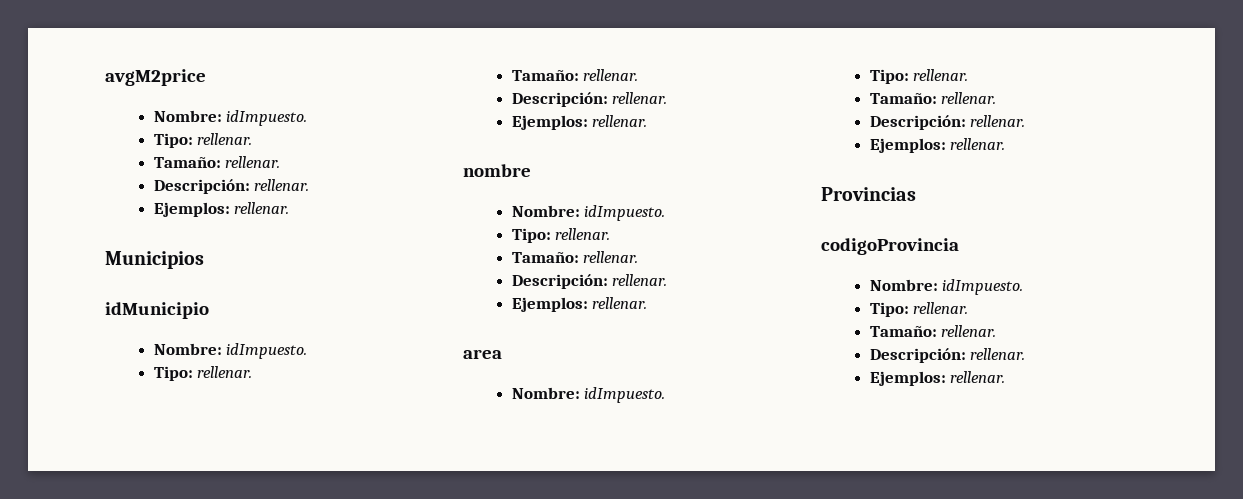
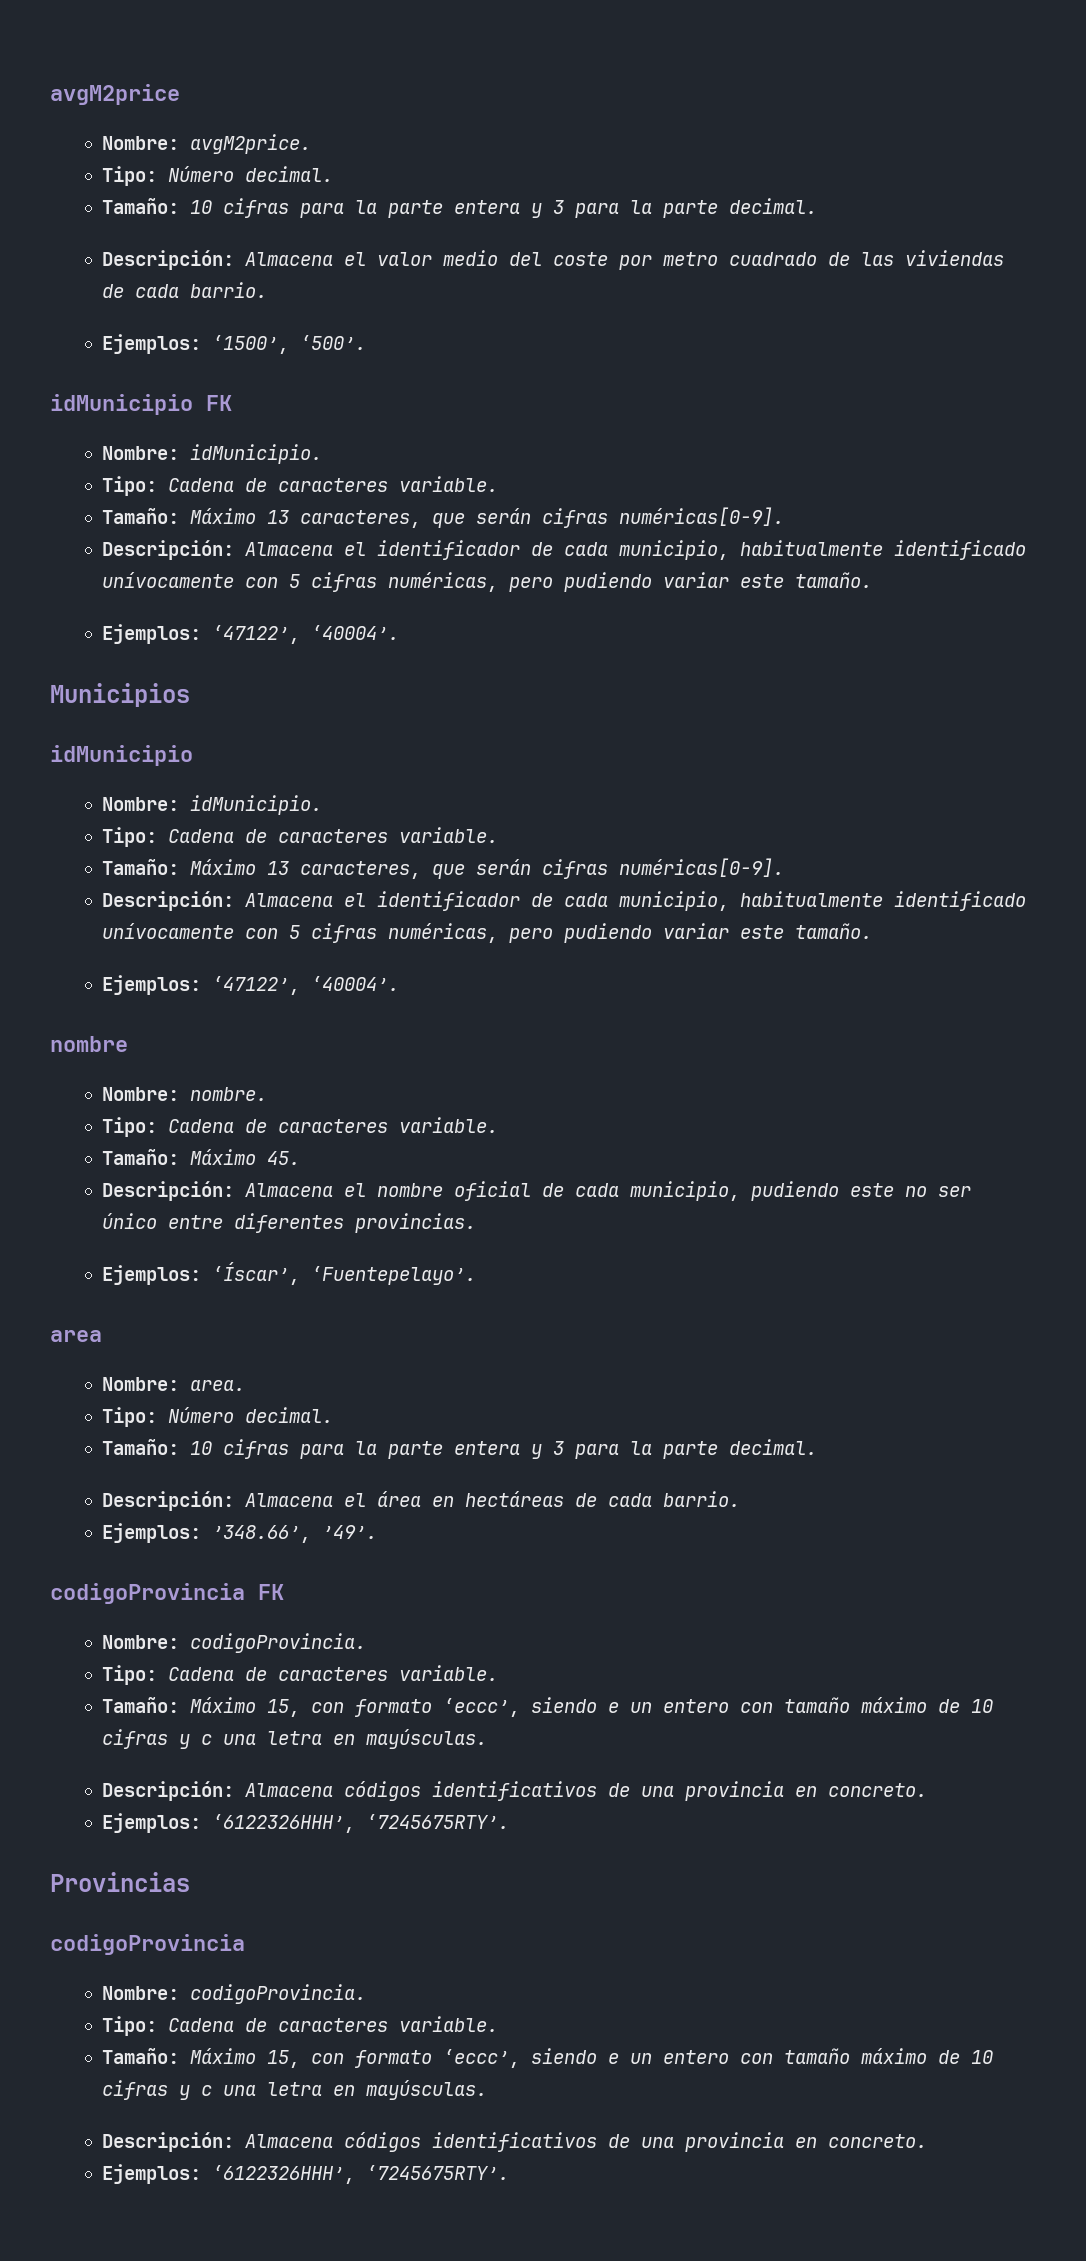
[226,110,308,126] [153,133,253,148] [153,156,281,168] [153,179,310,194] [153,202,290,217] idImpuesto. // Tipo: rellenar. // Tamaño: rellenar. // Descripción: rellenar. // Ejemplos: rellenar. -> [189,134,311,154] [101,166,333,186] [101,198,817,218] [101,250,1004,270] [101,282,267,298] [101,334,366,354] [50,394,232,415] [101,444,322,464] [101,476,498,496] [101,507,784,528] [101,540,1026,560] [101,572,872,592] [101,624,399,644] avgM2price. // Tipo: Número decimal. // Tamaño: 10 cifras para la parte entera y 3 para la parte decimal. // Descripción: Almacena el valor medio del coste por metro cuadrado de las viviendas de cada barrio. // Ejemplos: ‘1500’, ‘500’. // idMunicipio FK // Nombre: idMunicipio. // Tipo: Cadena de caracteres variable. // Tamaño: Máximo 13 caracteres, que serán cifras numéricas[0-9]. // Descripción: Almacena el identificador de cada municipio, habitualmente identificado unívocamente con 5 cifras numéricas, pero pudiendo variar este tamaño. // Ejemplos: ‘47122’, ‘40004’.
[226,343,308,359] [153,366,253,381] [511,69,639,81] [511,92,668,107] [511,115,648,130] idImpuesto. // Tipo: rellenar. // Tamaño: rellenar. // Descripción: rellenar. // Ejemplos: rellenar. -> [189,795,322,815] [101,827,498,847] [101,858,784,879] [101,891,1026,911] [101,923,872,943] [101,975,399,995] idMunicipio. // Tipo: Cadena de caracteres variable. // Tamaño: Máximo 13 caracteres, que serán cifras numéricas[0-9]. // Descripción: Almacena el identificador de cada municipio, habitualmente identificado unívocamente con 5 cifras numéricas, pero pudiendo variar este tamaño. // Ejemplos: ‘47122’, ‘40004’.
[584,205,666,221] [511,228,611,243] [511,251,639,263] [511,274,668,289] [511,297,648,312] idImpuesto. // Tipo: rellenar. // Tamaño: rellenar. // Descripción: rellenar. // Ejemplos: rellenar. -> [189,1087,267,1101] [101,1117,498,1137] [101,1149,300,1165] [101,1181,971,1201] [101,1213,476,1233] [101,1262,476,1285] nombre. // Tipo: Cadena de caracteres variable. // Tamaño: Máximo 45. // Descripción: Almacena el nombre oficial de cada municipio, pudiendo este no ser único entre diferentes provincias. // Ejemplos: ‘Íscar’, ‘Fuentepelayo’.
[584,387,666,403] [869,69,969,84] [869,92,997,104] [869,115,1026,130] [869,138,1006,153] idImpuesto. // Tipo: rellenar. // Tamaño: rellenar. // Descripción: rellenar. // Ejemplos: rellenar. -> [189,1380,245,1391] [101,1407,333,1427] [101,1439,817,1459] [101,1491,740,1511] [101,1523,377,1543] [50,1583,284,1604] [101,1633,366,1653] [101,1665,498,1685] [101,1697,993,1717] [101,1729,487,1749] [101,1781,927,1801] [101,1813,509,1833] area. // Tipo: Número decimal. // Tamaño: 10 cifras para la parte entera y 3 para la parte decimal. // Descripción: Almacena el área en hectáreas de cada barrio. // Ejemplos: ’348.66’, ’49’. // codigoProvincia FK // Nombre: codigoProvincia. // Tipo: Cadena de caracteres variable. // Tamaño: Máximo 15, con formato ‘eccc’, siendo e un entero con tamaño máximo de 10 cifras y c una letra en mayúsculas. // Descripción: Almacena códigos identificativos de una provincia en concreto. // Ejemplos: ‘6122326HHH’, ‘7245675RTY’.
[942,279,1024,295] [869,302,969,317] [869,325,997,337] [869,348,1026,363] [869,371,1006,386] idImpuesto. // Tipo: rellenar. // Tamaño: rellenar. // Descripción: rellenar. // Ejemplos: rellenar. -> [189,1984,366,2004] [101,2016,498,2036] [101,2048,993,2068] [101,2080,487,2100] [101,2132,927,2152] [101,2164,509,2184] codigoProvincia. // Tipo: Cadena de caracteres variable. // Tamaño: Máximo 15, con formato ‘eccc’, siendo e un entero con tamaño máximo de 10 cifras y c una letra en mayúsculas. // Descripción: Almacena códigos identificativos de una provincia en concreto. // Ejemplos: ‘6122326HHH’, ‘7245675RTY’.

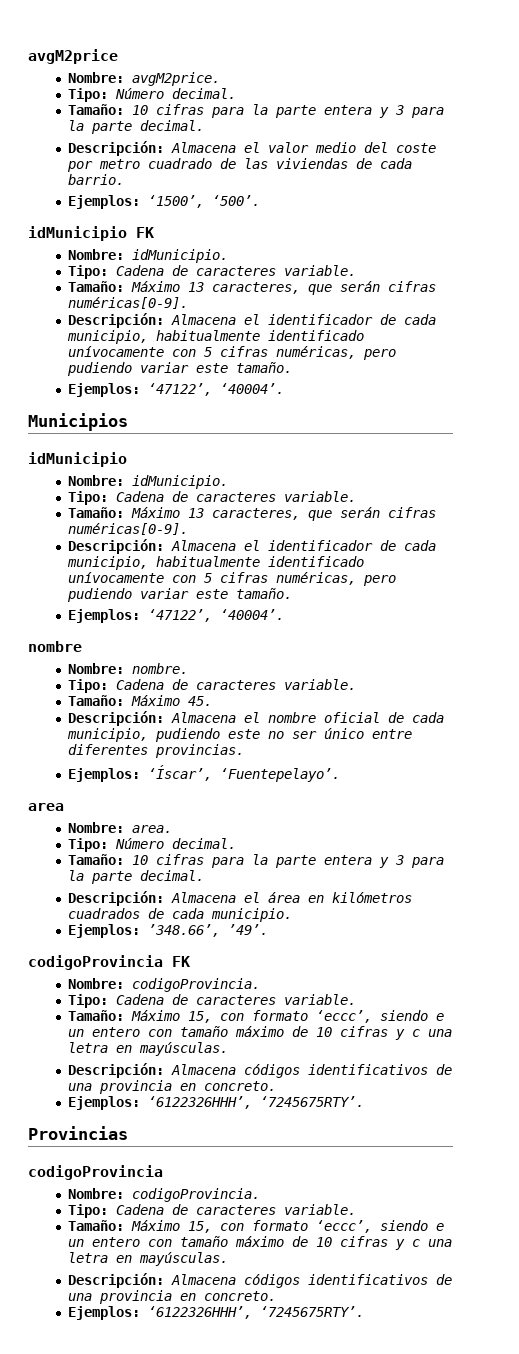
[464,1491,740,1507] hectáreas de cada barrio. -> [331,892,412,903] [67,908,292,922] kilómetros cuadrados de cada municipio.

